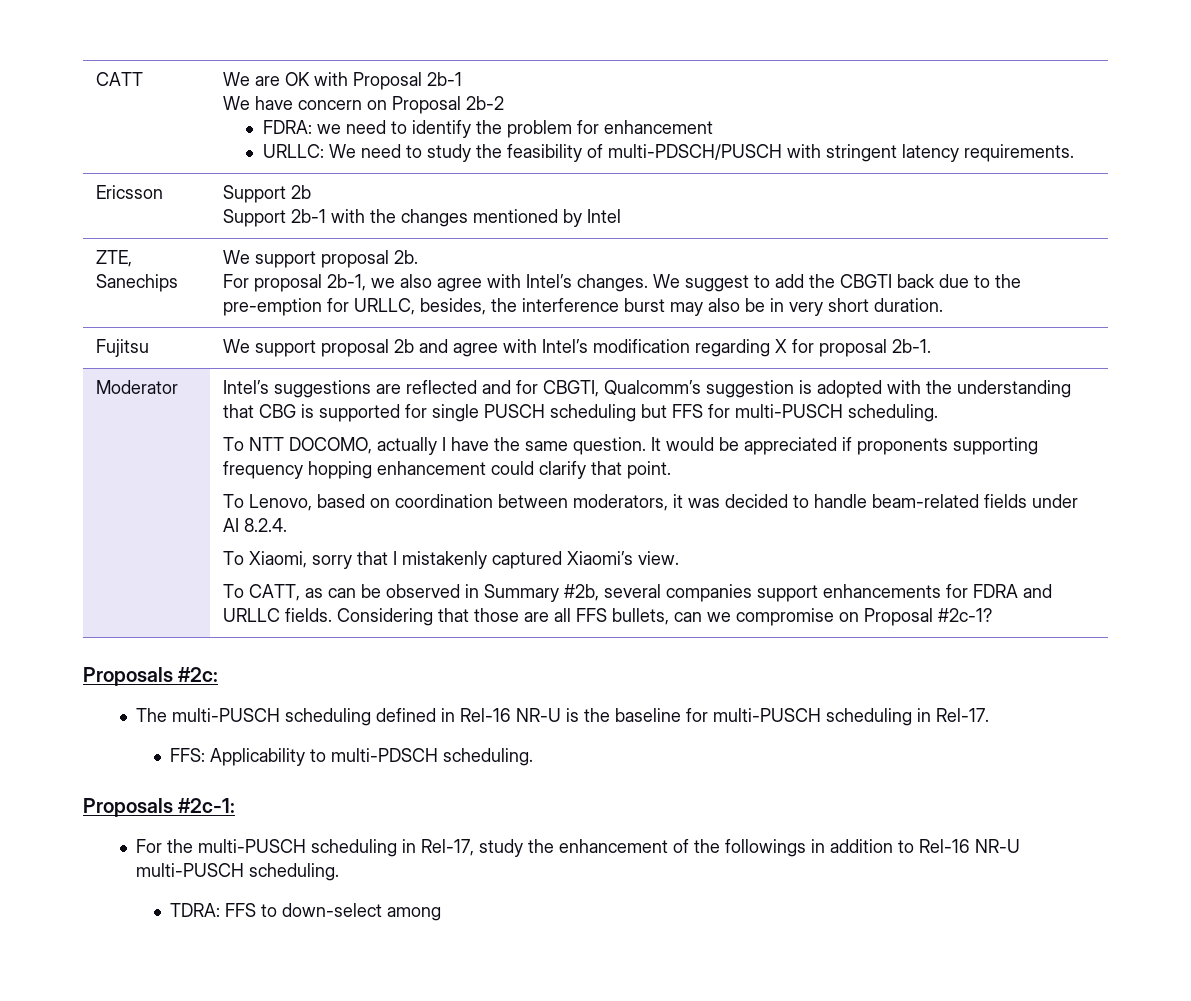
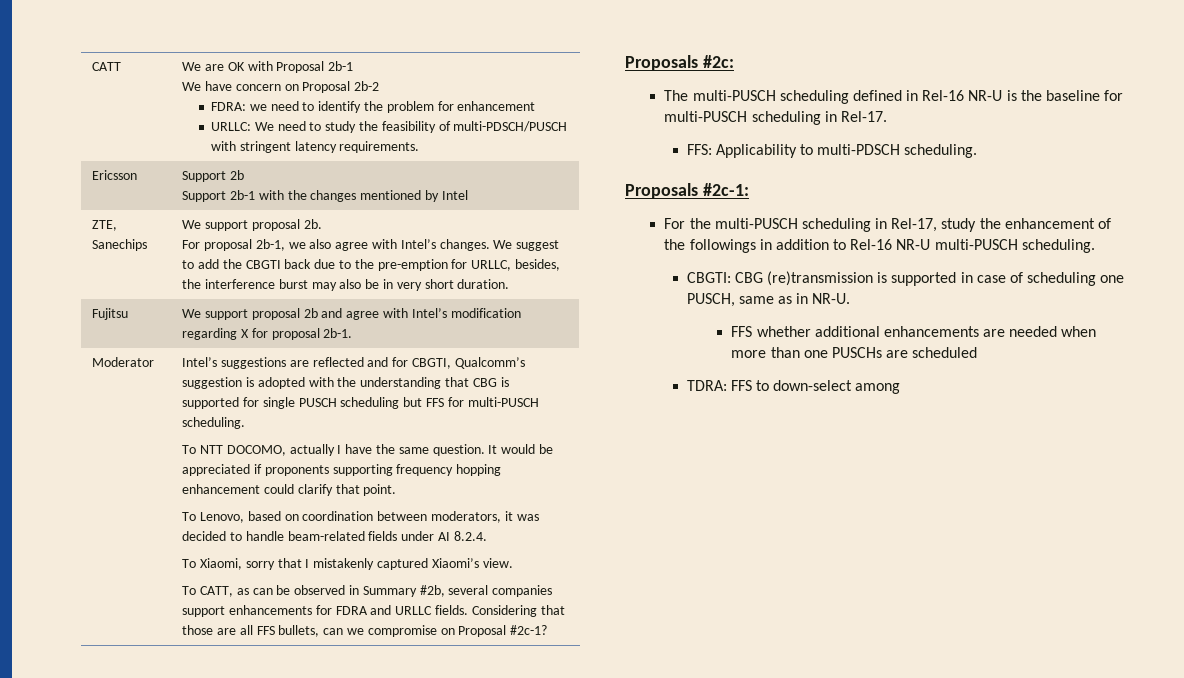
(340, 872) none -> [686,271,1125,286] [686,293,851,307] [731,326,1097,337] [731,347,978,358] // CBGTI: CBG (re)transmission is supported in case of scheduling one PUSCH, same as in NR-U. // FFS whether additional enhancements are needed when more than one PUSCHs are scheduled

